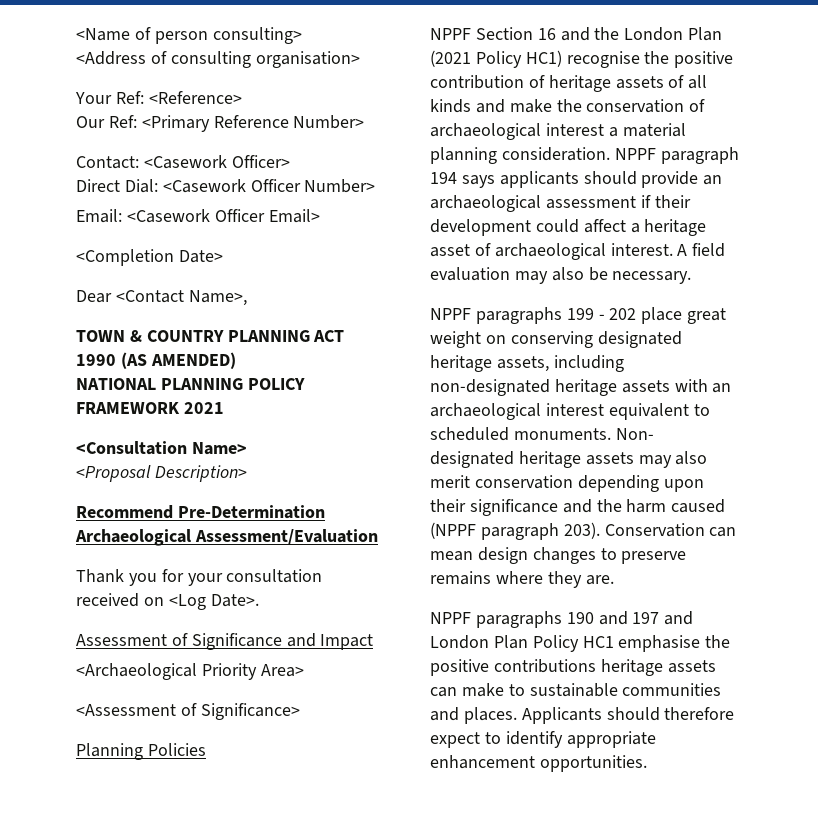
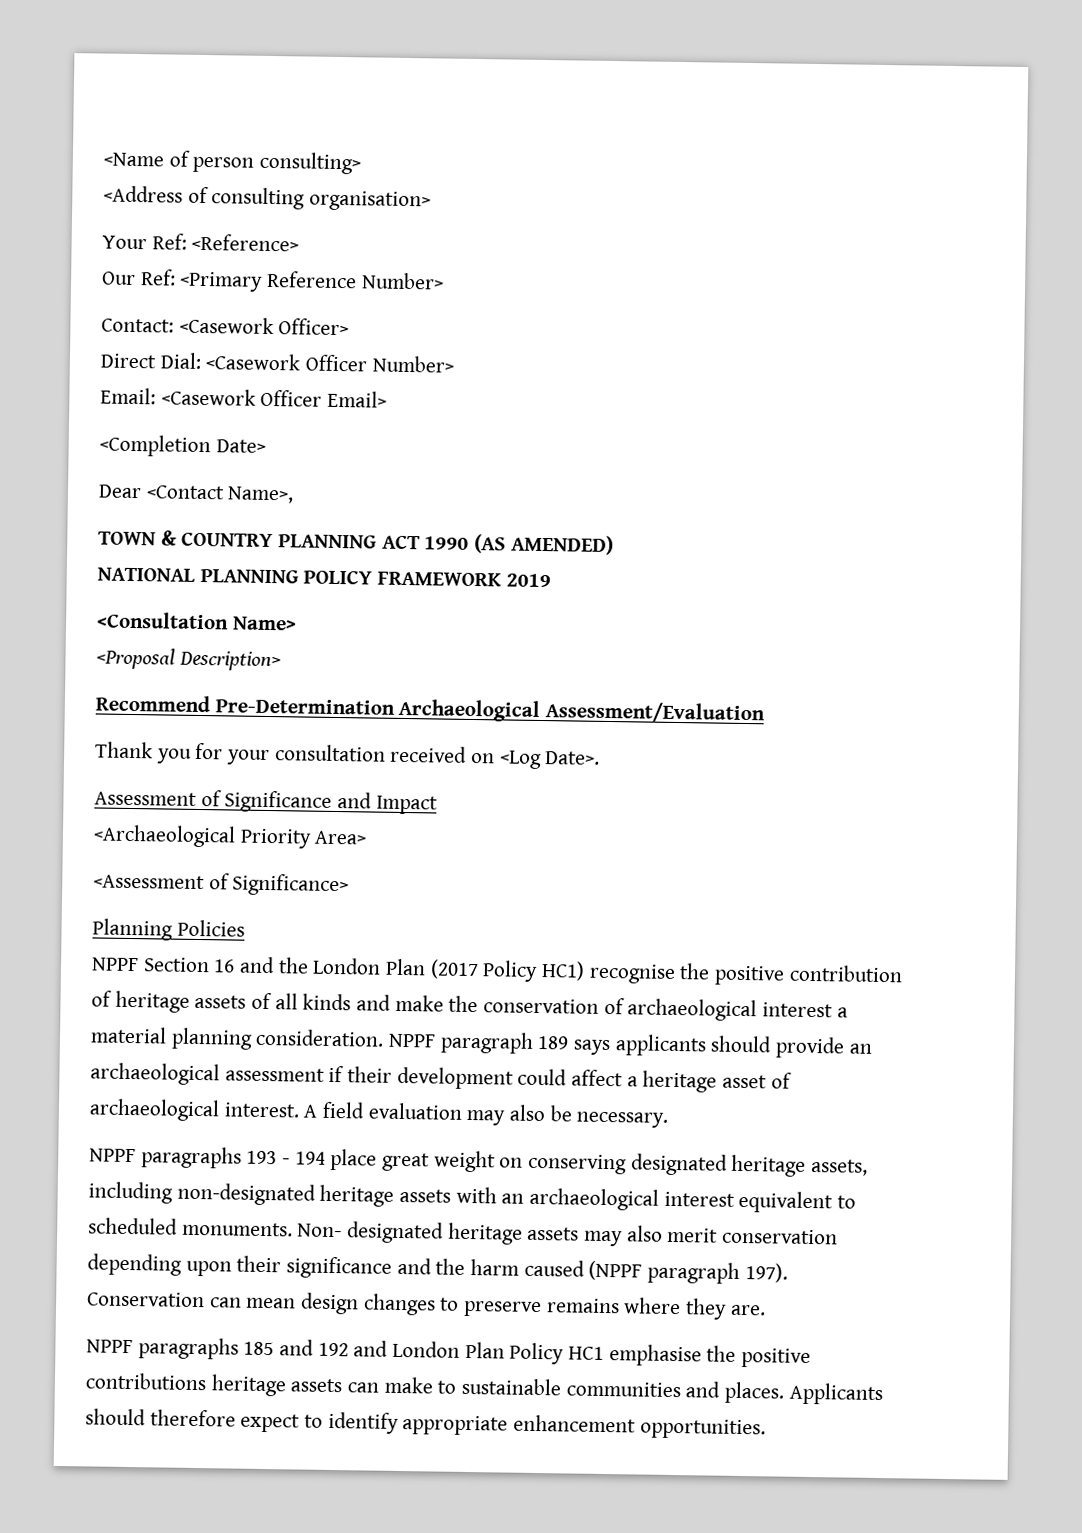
[183,402,224,414] 2021 -> [505,573,551,588] 2019
[430,50,471,67] (2021 -> [429,959,479,980] (2017
[430,172,457,184] 194 -> [537,1035,570,1050] 189
[566,308,637,320] 199 - 202 -> [246,1150,326,1165] 193 - 194
[563,522,600,539] 203). -> [744,1263,788,1283] 197).
[566,611,660,625] 190 and 197 -> [243,1339,349,1357] 185 and 192

